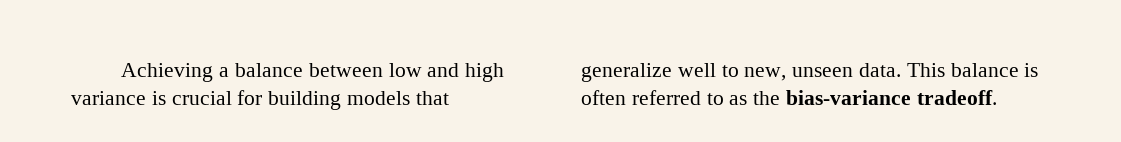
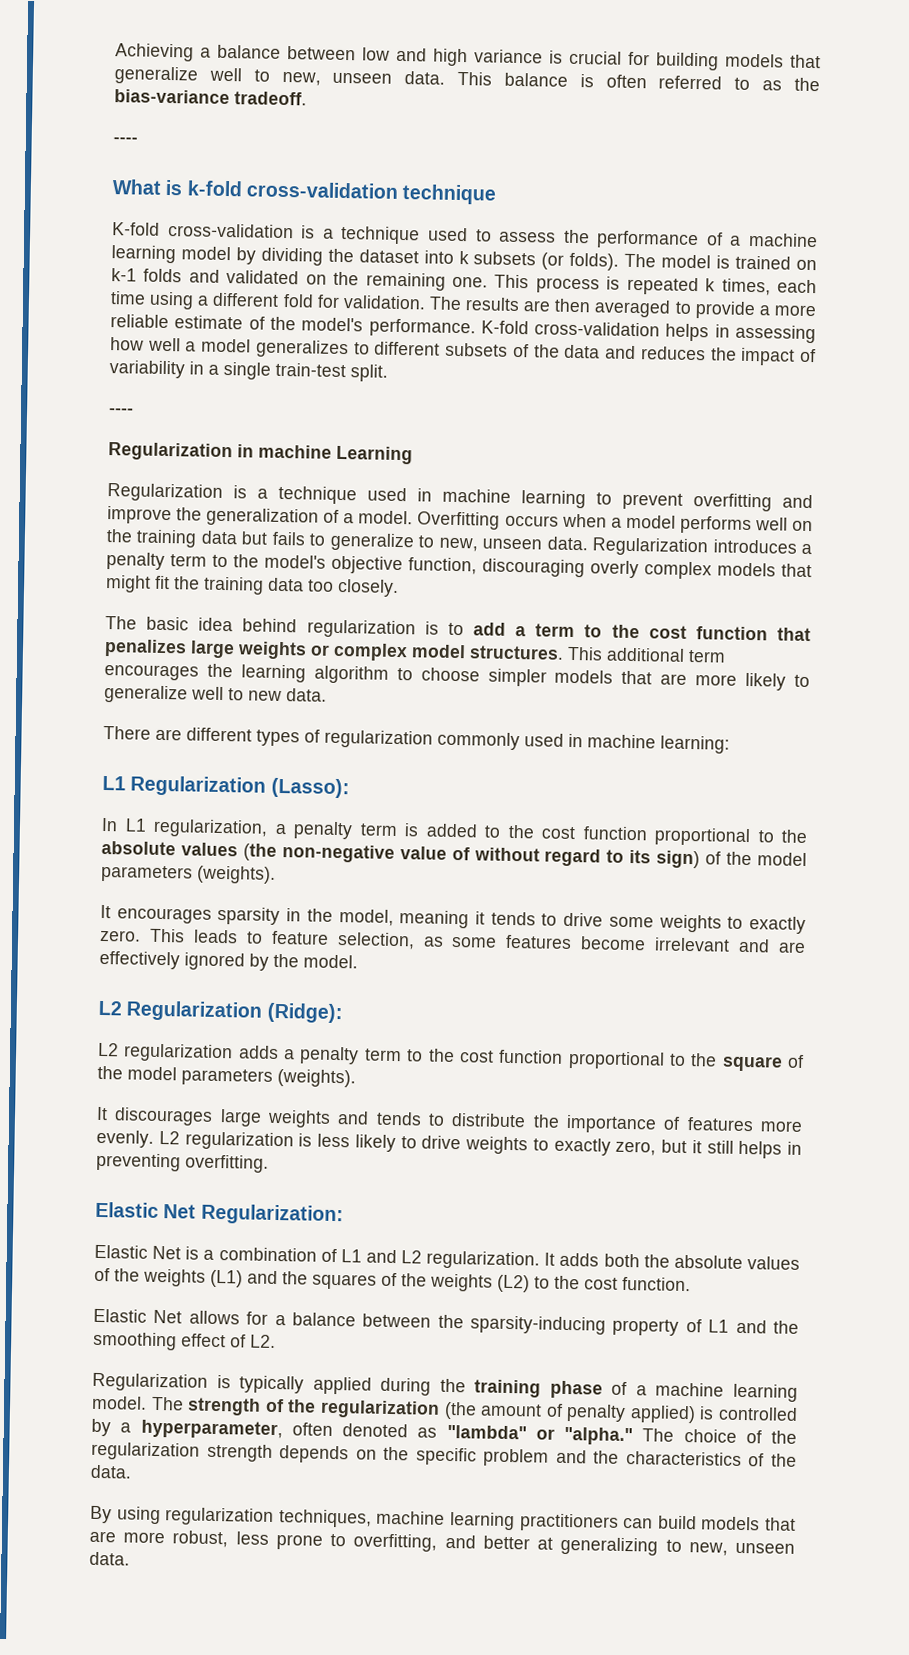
(997, 97) none -> [113,137,138,144] [112,179,497,205] [112,222,819,250] [111,245,817,271] [111,268,818,296] [110,291,816,320] [110,314,816,344] [110,337,817,366] [109,360,388,382] [109,408,134,415] [108,442,413,465] [107,483,813,512] [107,506,814,535] [106,529,812,557] [106,552,812,580] [105,575,399,597] [105,616,811,642] [104,638,726,663] [104,663,810,691] [104,684,327,704] [103,725,730,754] [102,775,350,799] [101,817,808,847] [101,840,807,869] [101,864,276,884] [100,904,806,935] [100,928,806,954] [99,950,358,971] [98,1000,343,1024] [98,1042,804,1072] [97,1065,356,1088] [96,1106,804,1134] [96,1129,802,1159] [96,1152,269,1173] [95,1201,344,1226] [94,1244,800,1270] [94,1267,691,1293] [93,1308,799,1336] [93,1331,276,1351] [92,1372,798,1402] [92,1395,799,1424] [91,1418,797,1446] [91,1441,797,1467] [90,1464,132,1479] [90,1505,797,1532] [89,1530,796,1556] [89,1551,130,1566] // ---- // What is k-fold cross-validation technique // K-fold cross-validation is a technique used to assess the performance of a machine learning model by dividing the dataset into k subsets (or folds). The model is trained on k-1 folds and validated on the remaining one. This process is repeated k times, each time using a different fold for validation. The results are then averaged to provide a more reliable estimate of the model's performance. K-fold cross-validation helps in assessing how well a model generalizes to different subsets of the data and reduces the impact of variability in a single train-test split. // ---- // Regularization in machine Learning // Regularization is a technique used in machine learning to prevent overfitting and improve the generalization of a model. Overfitting occurs when a model performs well on the training data but fails to generalize to new, unseen data. Regularization introduces a penalty term to the model's objective function, discouraging overly complex models that might fit the training data too closely. // The basic idea behind regularization is to add a term to the cost function that penalizes large weights or complex model structures. This additional term encourages the learning algorithm to choose simpler models that are more likely to generalize well to new data. // There are different types of regularization commonly used in machine learning: // L1 Regularization (Lasso): // In L1 regularization, a penalty term is added to the cost function proportional to the absolute values (the non-negative value of without regard to its sign) of the model parameters (weights). // It encourages sparsity in the model, meaning it tends to drive some weights to exactly zero. This leads to feature selection, as some features become irrelevant and are effectively ignored by the model. // L2 Regularization (Ridge): // L2 regularization adds a penalty term to the cost function proportional to the square of the model parameters (weights). // It discourages large weights and tends to distribute the importance of features more evenly. L2 regularization is less likely to drive weights to exactly zero, but it still helps in preventing overfitting. // Elastic Net Regularization: // Elastic Net is a combination of L1 and L2 regularization. It adds both the absolute values of the weights (L1) and the squares of the weights (L2) to the cost function. // Elastic Net allows for a balance between the sparsity-inducing property of L1 and the smoothing effect of L2. // Regularization is typically applied during the training phase of a machine learning model. The strength of the regularization (the amount of penalty applied) is controlled by a hyperparameter, often denoted as "lambda" or "alpha." The choice of the regularization strength depends on the specific problem and the characteristics of the data. // By using regularization techniques, machine learning practitioners can build models that are more robust, less prone to overfitting, and better at generalizing to new, unseen data.

